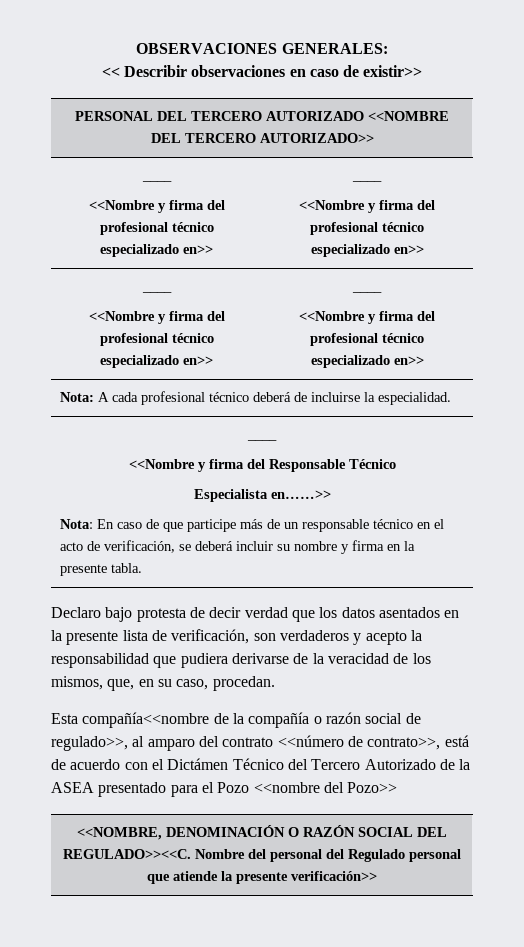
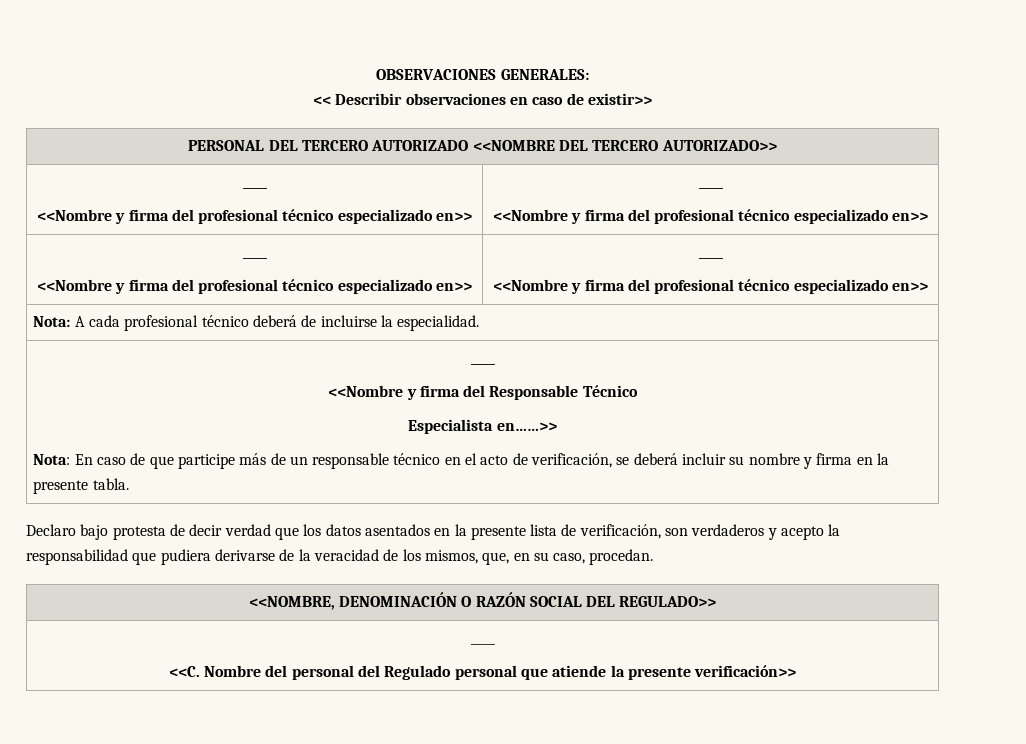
[51,712,421,728] [51,735,469,751] [51,758,471,770] [51,782,398,797] // Esta compañía<<nombre de la compañía o razón social de regulado>>, al amparo del contrato <<número de contrato>>, está de acuerdo con el Dictámen Técnico del Tercero Autorizado de la ASEA presentado para el Pozo <<nombre del Pozo>> -> (654, 557) none
[63,849,191,859] REGULADO>><<C. -> [619,596,717,607] [470,643,495,645] [168,666,200,677] REGULADO>> // ____ // <<C.

